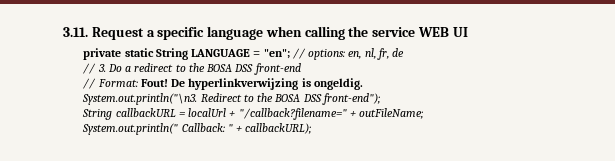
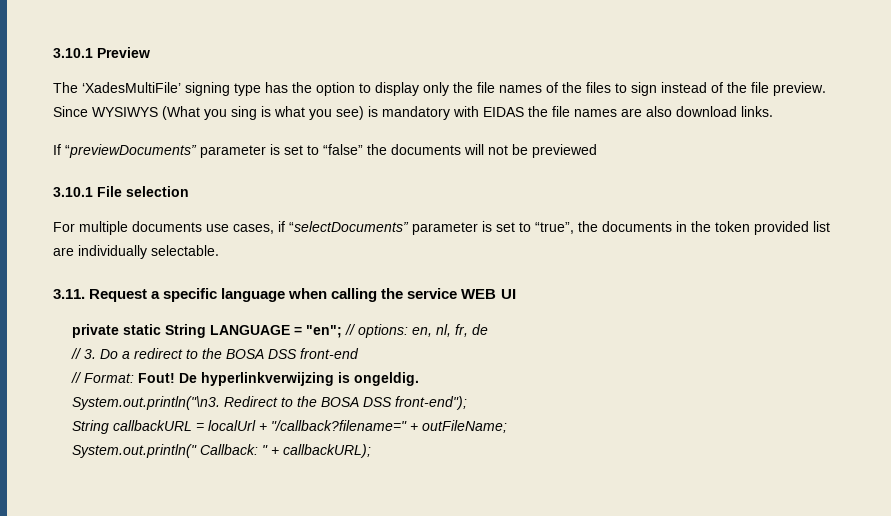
(63, 32) none -> [53,47,150,58] [53,82,826,96] [53,106,773,120] [53,144,597,158] [53,186,189,197] [53,221,830,235] [53,245,219,259] 3.10.1 Preview // The ‘XadesMultiFile’ signing type has the option to display only the file names of the files to sign instead of the file preview. Since WYSIWYS (What you sing is what you see) is mandatory with EIDAS the file names are also download links. // If “previewDocuments” parameter is set to “false” the documents will not be previewed // 3.10.1 File selection // For multiple documents use cases, if “selectDocuments” parameter is set to “true”, the documents in the token provided list are individually selectable. //

